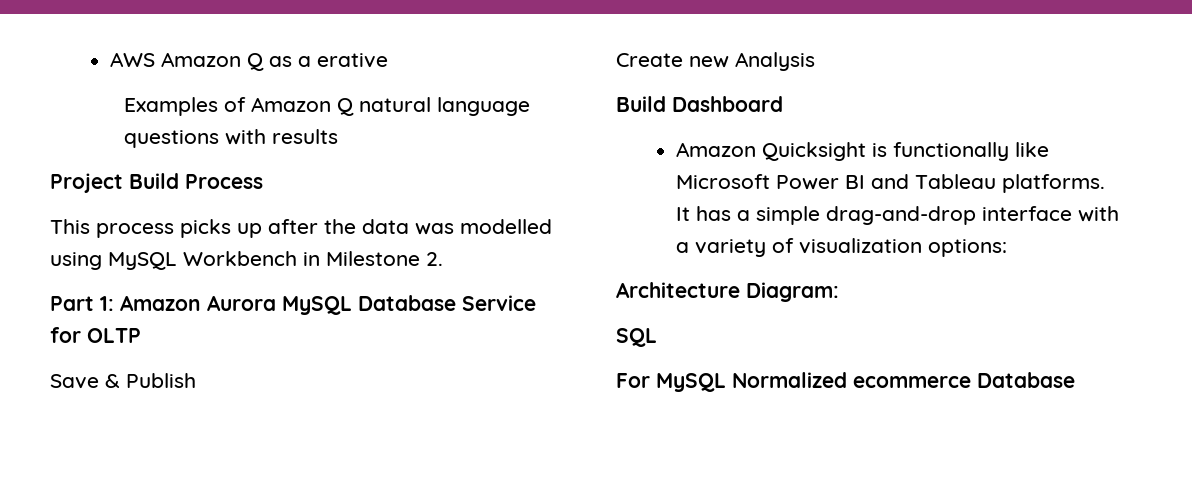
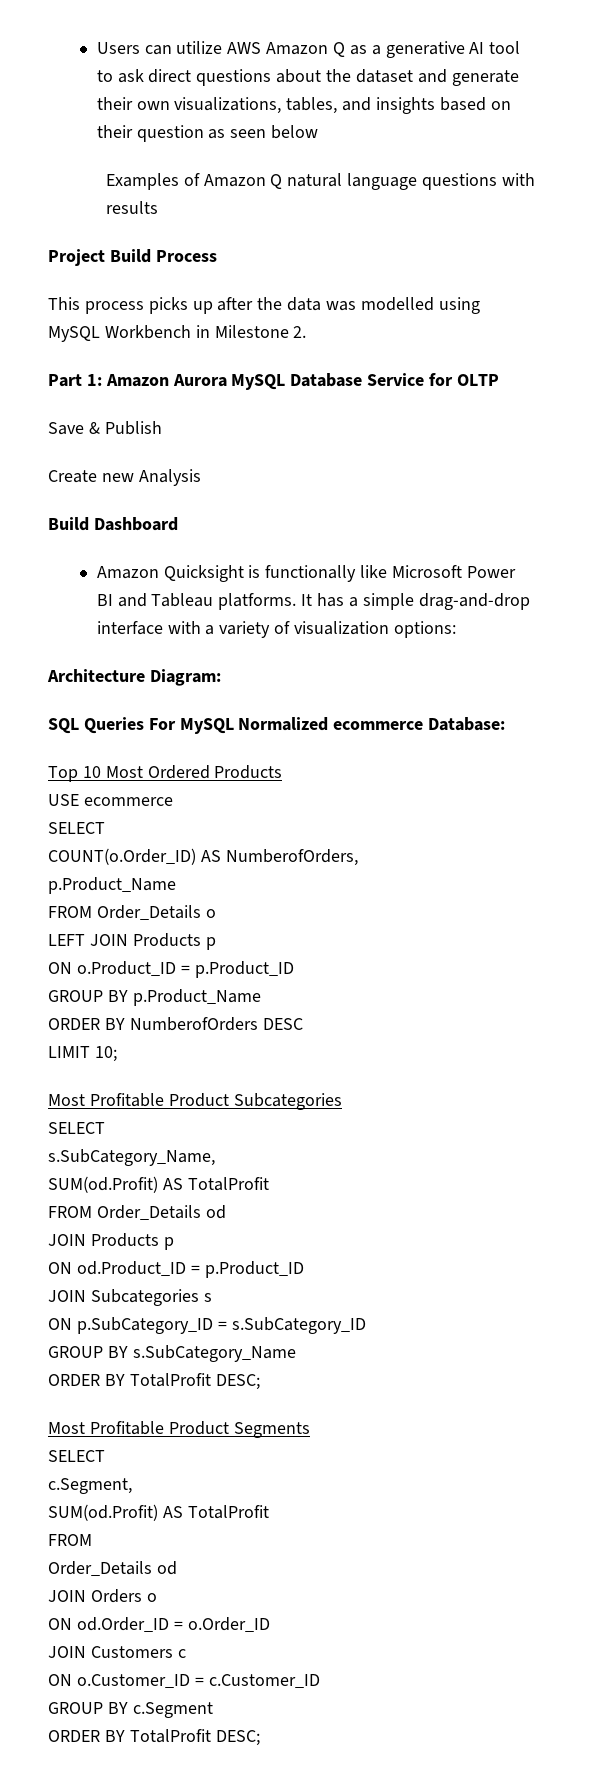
(110, 59) none -> [96,41,223,55] Users can utilize
[317,53,389,68] erative -> [385,41,521,58] [96,69,519,86] [96,97,511,114] [96,125,319,142] generative AI tool to ask direct questions about the dataset and generate their own visualizations, tables, and insights based on their question as seen below
(657, 337) // -> [83,717,144,734] Queries
[977,372,1075,388] Database -> [428,717,506,731] [48,765,283,782] [48,794,173,806] [48,822,105,834] [48,848,358,866] [48,877,176,894] [48,905,216,920] [48,933,216,950] [48,961,294,978] [48,989,261,1006] [48,1017,303,1031] [48,1046,117,1062] [48,1093,342,1110] [48,1122,105,1134] [48,1149,215,1166] [48,1176,269,1193] [48,1205,226,1220] [48,1233,174,1250] [48,1261,304,1278] [48,1289,212,1306] [48,1317,366,1334] [48,1345,296,1362] [48,1373,260,1390] [48,1421,310,1438] [48,1450,105,1462] [48,1478,132,1494] [48,1504,269,1521] [48,1534,92,1546] [48,1561,177,1576] [48,1589,157,1603] [48,1617,270,1632] [48,1646,186,1658] [48,1674,320,1688] [48,1702,213,1718] [48,1729,260,1746] Database: // Top 10 Most Ordered Products // USE ecommerce // SELECT // COUNT(o.Order_ID) AS NumberofOrders, // p.Product_Name // FROM Order_Details o // LEFT JOIN Products p // ON o.Product_ID = p.Product_ID // GROUP BY p.Product_Name // ORDER BY NumberofOrders DESC // LIMIT 10; // Most Profitable Product Subcategories // SELECT // s.SubCategory_Name, // SUM(od.Profit) AS TotalProfit // FROM Order_Details od // JOIN Products p // ON od.Product_ID = p.Product_ID // JOIN Subcategories s // ON p.SubCategory_ID = s.SubCategory_ID // GROUP BY s.SubCategory_Name // ORDER BY TotalProfit DESC; // Most Profitable Product Segments // SELECT // c.Segment, // SUM(od.Profit) AS TotalProfit // FROM // Order_Details od // JOIN Orders o // ON od.Order_ID = o.Order_ID // JOIN Customers c // ON o.Customer_ID = c.Customer_ID // GROUP BY c.Segment // ORDER BY TotalProfit DESC;

